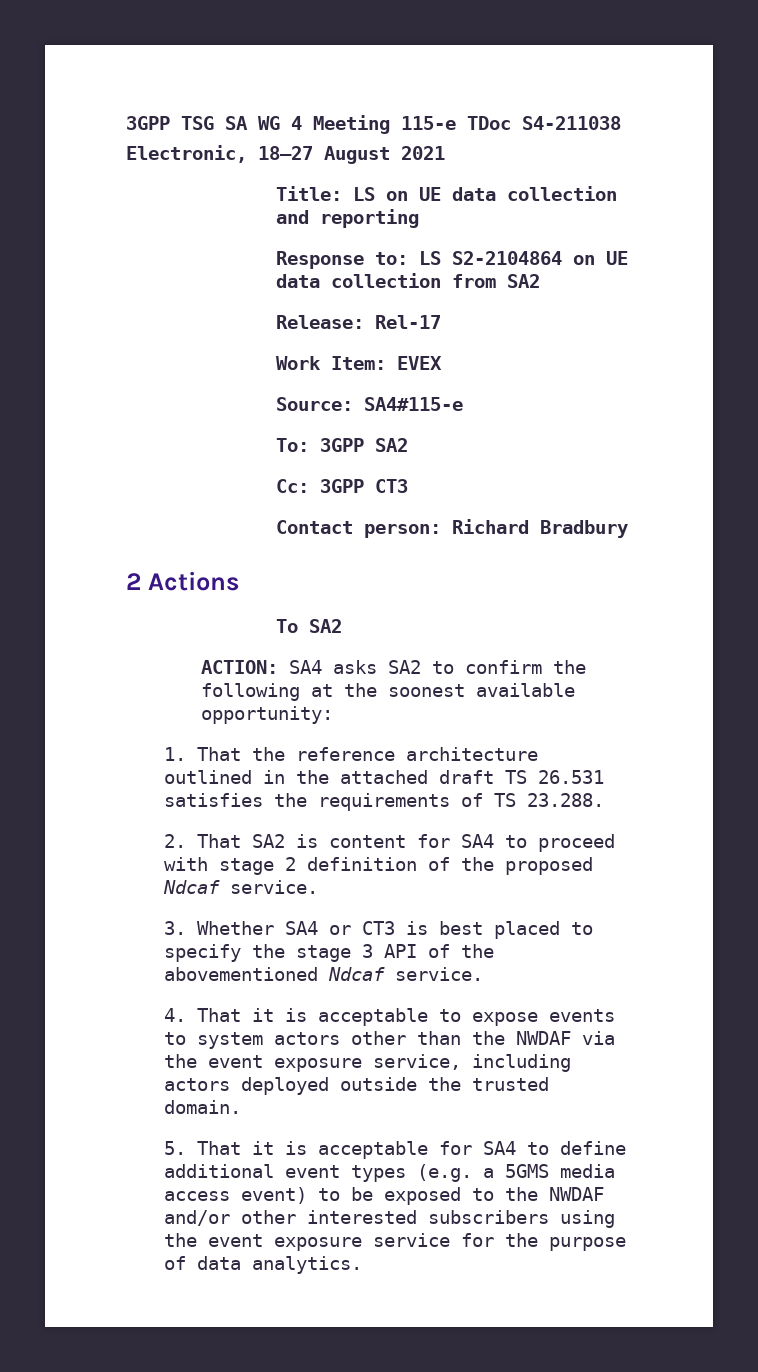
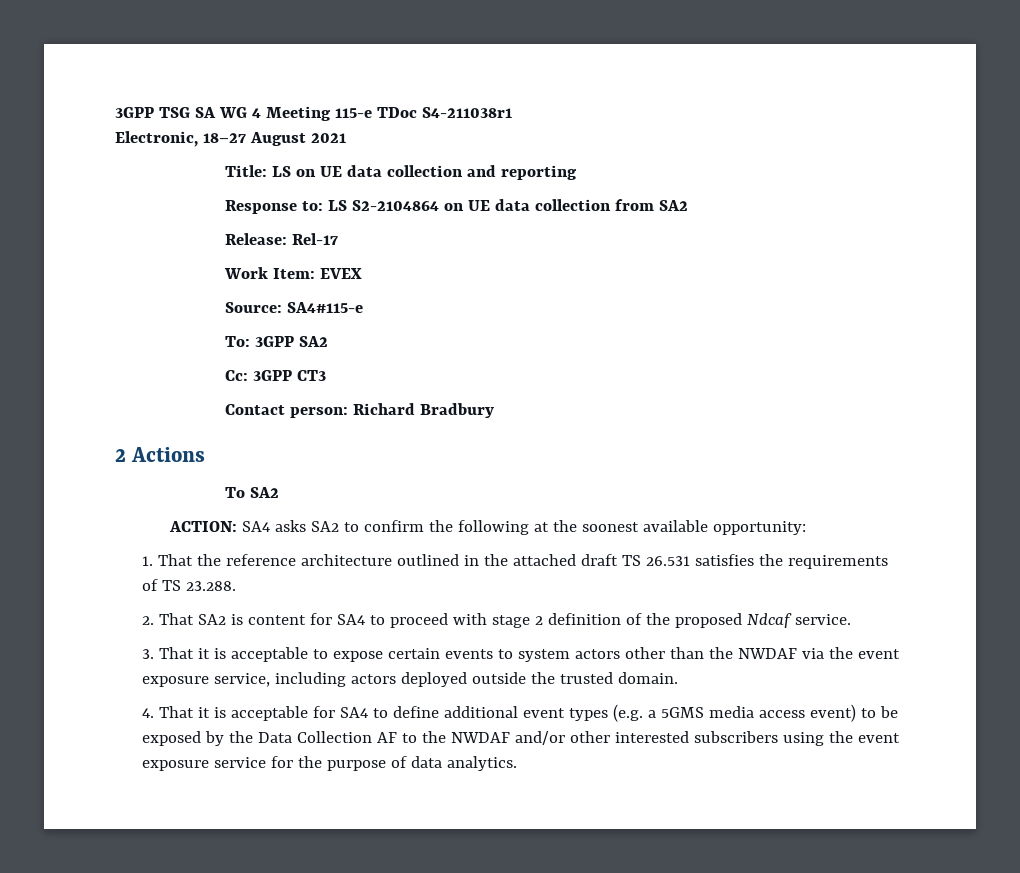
[522,116,621,130] S4-211038 -> [421,107,512,118] S4-211038r1
[196,921,593,939] [163,944,494,962] [163,967,483,981] [163,1008,186,1022] Whether SA4 or CT3 is best placed to specify the stage 3 API of the abovementioned Ndcaf service. // 4. -> (155, 654) none
(538, 1019) none -> [388,648,441,659] certain
[163,1141,186,1155] 5. -> [142,708,155,718] 4.
(461, 1196) none -> [205,731,398,746] by the Data Collection AF

